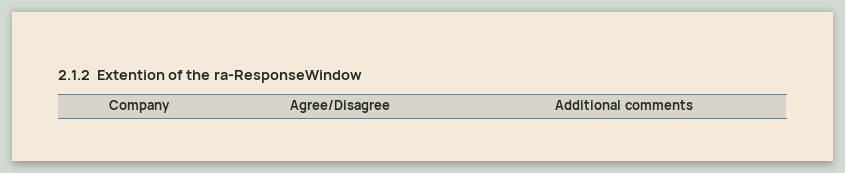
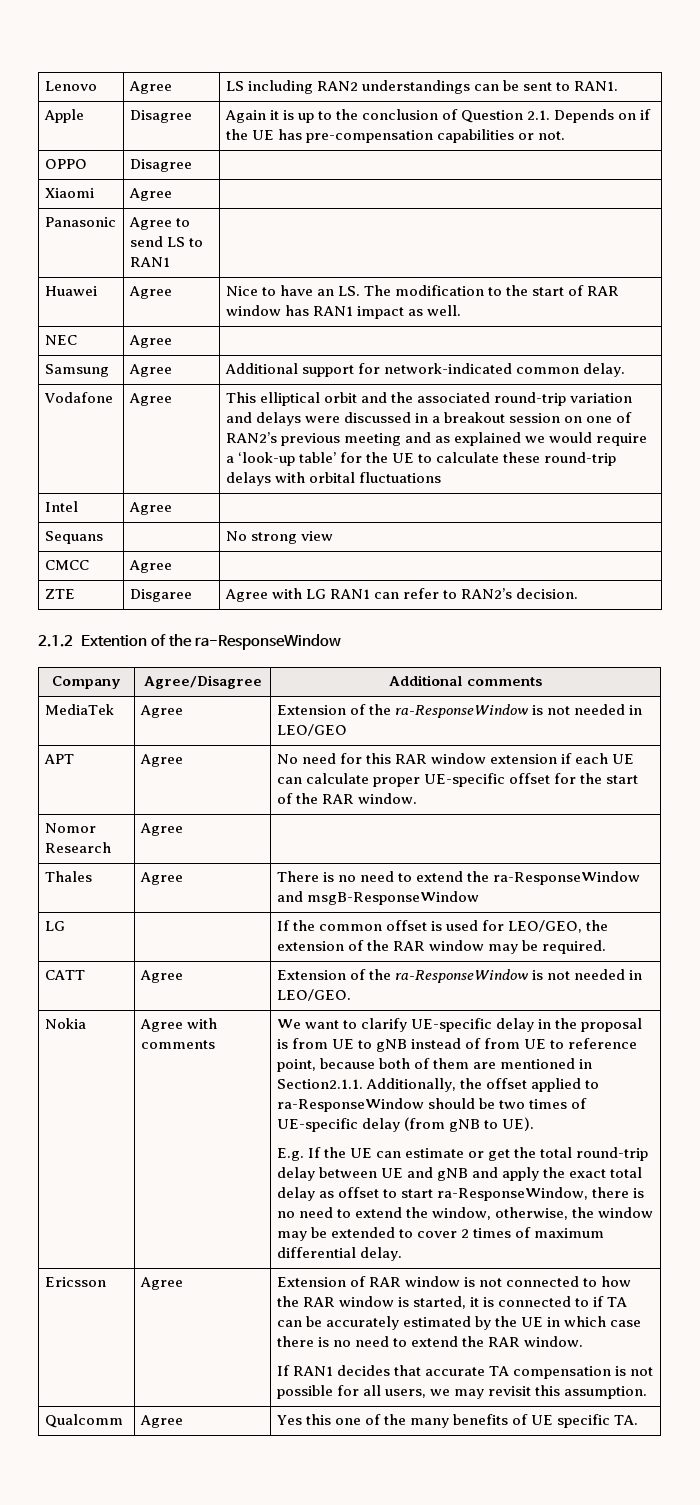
(58, 75) none -> [44,81,97,91] [128,81,172,94] [225,80,619,94] [43,109,84,123] [129,110,192,123] [224,109,652,123] [225,129,566,143] [44,159,87,169] [129,159,192,172] [44,188,94,198] [128,188,172,201] [44,217,116,227] [128,217,190,230] [129,236,203,247] [129,257,170,267] [44,286,97,296] [128,286,172,299] [225,285,620,296] [225,305,462,319] [44,335,77,345] [128,335,172,348] [44,364,109,377] [128,364,172,377] [224,363,626,377] [43,392,113,403] [128,393,172,406] [225,392,633,406] [225,412,633,426] [225,432,648,446] [225,452,617,466] [225,472,441,486] [44,501,78,512] [128,502,172,515] [44,531,103,544] [225,531,333,544] [44,560,89,570] [128,560,172,573] [44,589,75,599] [129,589,192,602] [224,588,579,602] Lenovo | Agree | LS including RAN2 understandings can be sent to RAN1. // Apple | Disagree | Again it is up to the conclusion of Question 2.1. Depends on if the UE has pre-compensation capabilities or not. // OPPO | Disagree | // Xiaomi | Agree | // Panasonic | Agree to send LS to RAN1 | // Huawei | Agree | Nice to have an LS. The modification to the start of RAR window has RAN1 impact as well. // NEC | Agree | // Samsung | Agree | Additional support for network-indicated common delay. // Vodafone | Agree | This elliptical orbit and the associated round-trip variation and delays were discussed in a breakout session on one of RAN2’s previous meeting and as explained we would require a ‘look-up table’ for the UE to calculate these round-trip delays with orbital fluctuations // Intel | Agree | // Sequans | | No strong view // CMCC | Agree | // ZTE | Disgaree | Agree with LG RAN1 can refer to RAN2’s decision. //
(693, 105) none -> [44,704,114,715] [139,705,183,718] [276,704,643,718] [276,724,347,736] [43,754,74,764] [139,754,183,767] [276,753,635,764] [276,773,639,787] [276,793,417,804] [44,823,96,833] [44,842,111,853] [139,823,183,836] [44,871,92,882] [139,872,183,885] [276,871,641,885] [276,891,479,905] [44,921,65,931] [276,920,609,933] [276,940,607,954] [44,970,85,980] [139,970,183,983] [276,969,643,983] [276,989,351,1001] [44,1018,86,1029] [139,1018,217,1032] [140,1040,215,1049] [276,1018,643,1032] [276,1038,638,1052] [276,1058,593,1072] [276,1078,600,1092] [276,1098,588,1112] [276,1117,535,1132] [276,1147,649,1161] [276,1167,643,1181] [276,1187,645,1201] [276,1207,654,1220] [276,1227,605,1241] [276,1247,402,1261] [44,1277,106,1287] [139,1277,183,1290] [276,1276,632,1287] [276,1296,628,1309] [276,1316,642,1330] [276,1336,584,1347] [276,1365,654,1379] [276,1385,648,1399] [44,1414,123,1428] [139,1415,183,1428] [276,1414,639,1428] // MediaTek | Agree | Extension of the ra-ResponseWindow is not needed in LEO/GEO // APT | Agree | No need for this RAR window extension if each UE can calculate proper UE-specific offset for the start of the RAR window. // Nomor Research | Agree | // Thales | Agree | There is no need to extend the ra-ResponseWindow and msgB-ResponseWindow // LG | | If the common offset is used for LEO/GEO, the extension of the RAR window may be required. // CATT | Agree | Extension of the ra-ResponseWindow is not needed in LEO/GEO. // Nokia | Agree with comments | We want to clarify UE-specific delay in the proposal is from UE to gNB instead of from UE to reference point, because both of them are mentioned in Section2.1.1. Additionally, the offset applied to ra-ResponseWindow should be two times of UE-specific delay (from gNB to UE). // E.g. If the UE can estimate or get the total round-trip delay between UE and gNB and apply the exact total delay as offset to start ra-ResponseWindow, there is no need to extend the window, otherwise, the window may be extended to cover 2 times of maximum differential delay. // Ericsson | Agree | Extension of RAR window is not connected to how the RAR window is started, it is connected to if TA can be accurately estimated by the UE in which case there is no need to extend the RAR window. // If RAN1 decides that accurate TA compensation is not possible for all users, we may revisit this assumption. // Qualcomm | Agree | Yes this one of the many benefits of UE specific TA.

